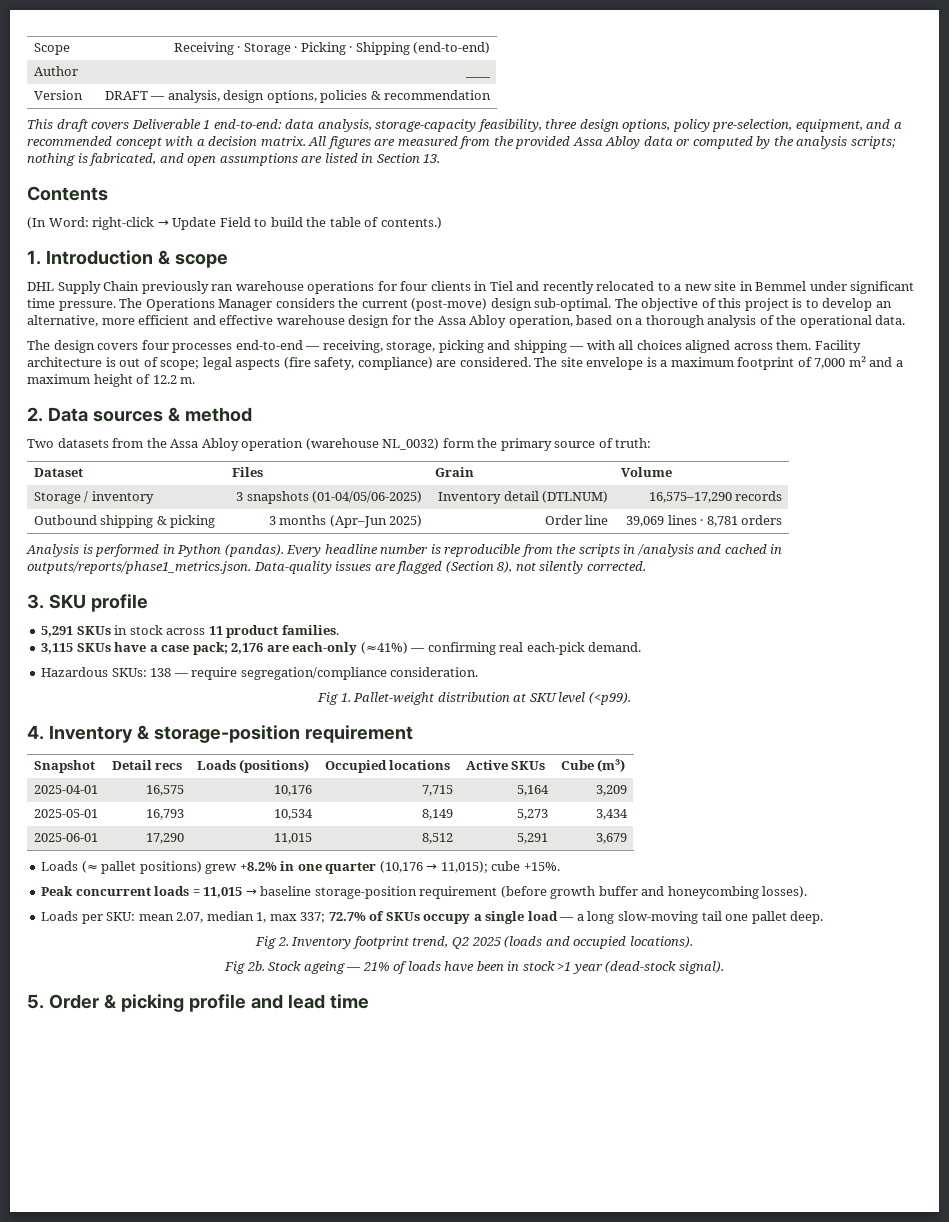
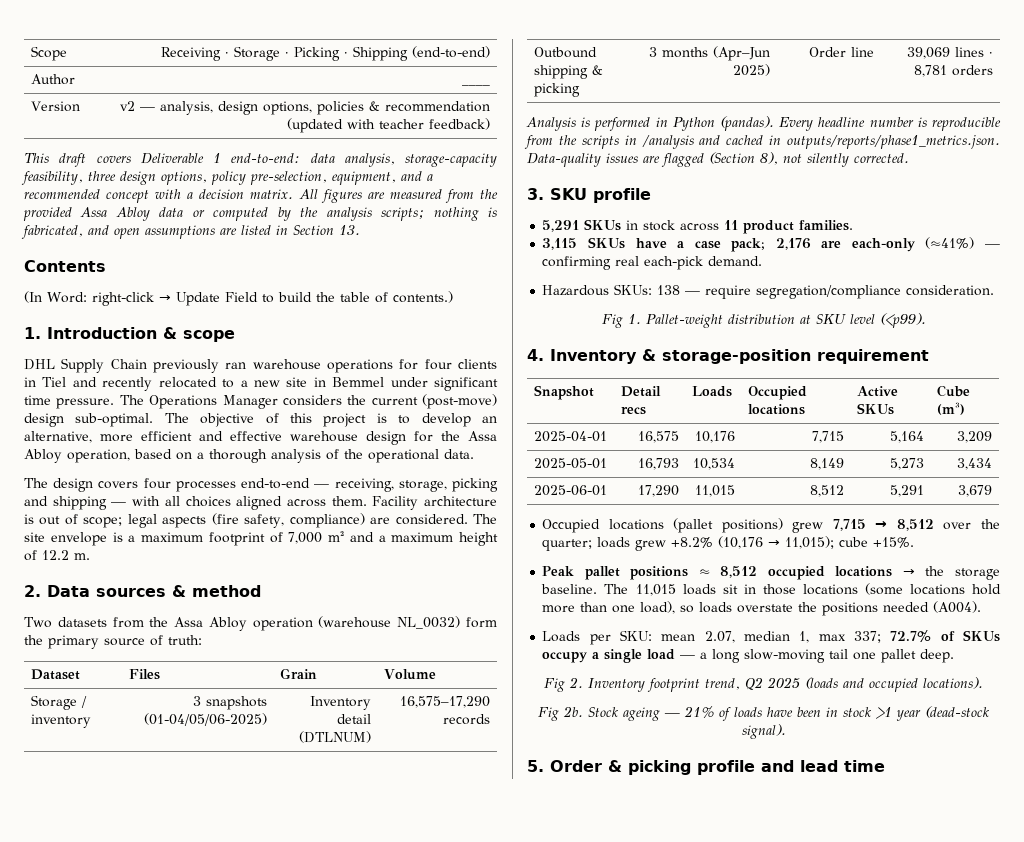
[104,91,148,100] DRAFT -> [120,101,136,111] v2
(492, 95) none -> [287,118,491,133] (updated with teacher feedback)
[239,759,310,773] (positions) -> (732, 391) none
[41,861,377,874] Loads (≈ pallet positions) grew +8.2% in one quarter -> [542,518,1000,533] [542,537,714,551] Occupied locations (pallet positions) grew 7,715 → 8,512 over the quarter; loads grew +8.2%
[75,886,808,899] concurrent loads = 11,015 → baseline storage-position requirement (before growth buffer and honeycombing losses). -> [584,566,1001,580] [541,583,1001,596] [542,601,982,616] pallet positions ≈ 8,512 occupied locations → the storage baseline. The 11,015 loads sit in those locations (some locations hold more than one load), so loads overstate the positions needed (A004).

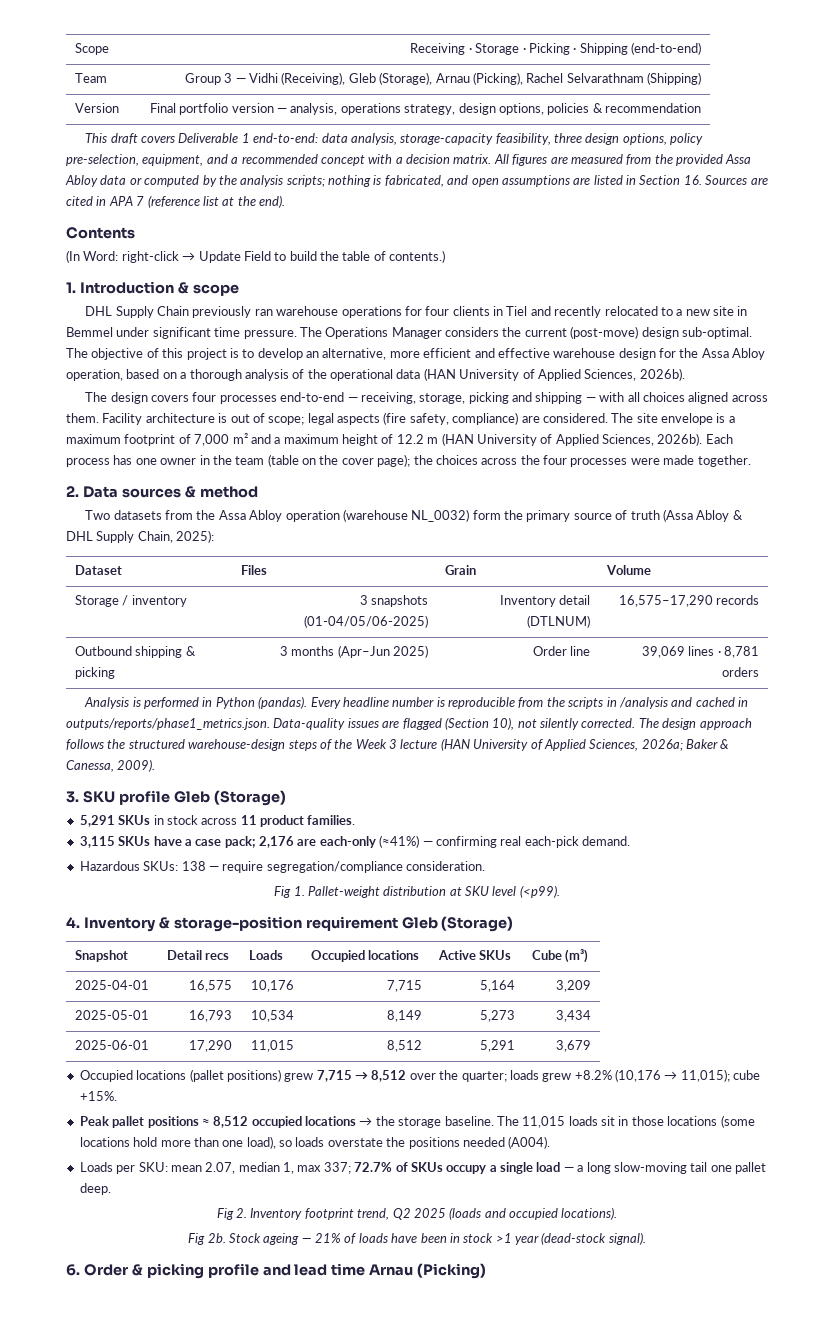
[30,74,75,85] [462,84,491,86] [30,101,80,112] [120,101,214,115] Author | ____ // Version | v2 — analysis, -> [74,73,107,83] [184,72,702,85] [74,103,119,113] [149,103,456,115] Team | Group 3 — Vidhi (Receiving), Gleb (Storage), Arnau (Picking), Rachel Selvarathnam (Shipping) // Version | Final portfolio version — analysis, operations strategy,
[287,118,491,133] (updated with teacher feedback) -> (702, 108) none
[339,225,360,235] 13. -> [683,175,768,185] [66,195,285,208] 16. Sources are cited in APA 7 (reference list at the end).
[444,449,474,459] data. -> [396,368,685,381] data (HAN University of Applied Sciences, 2026b).
[74,553,90,560] m. -> [427,433,733,446] [66,454,751,467] m (HAN University of Applied Sciences, 2026b). Each process has one owner in the team (table on the cover page); the choices across the four processes were made together.
[168,635,202,645] truth: -> [630,509,743,522] [66,530,215,543] truth (Assa Abloy & DHL Supply Chain, 2025):
[760,152,778,165] 8), -> [492,717,515,730] 10),
(909, 158) none -> [638,718,752,730] [66,738,730,751] [66,759,156,772] The design approach follows the structured warehouse-design steps of the Week 3 lecture (HAN University of Applied Sciences, 2026a; Baker & Canessa, 2009).
(651, 195) none -> [173,790,286,806] Gleb (Storage)
(929, 356) none -> [401,916,514,932] Gleb (Storage)
[527,760,544,772] 5. -> [66,1264,80,1276] 6.
(885, 766) none -> [369,1263,487,1279] Arnau (Picking)

